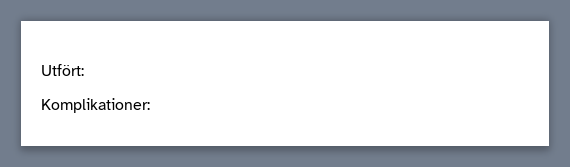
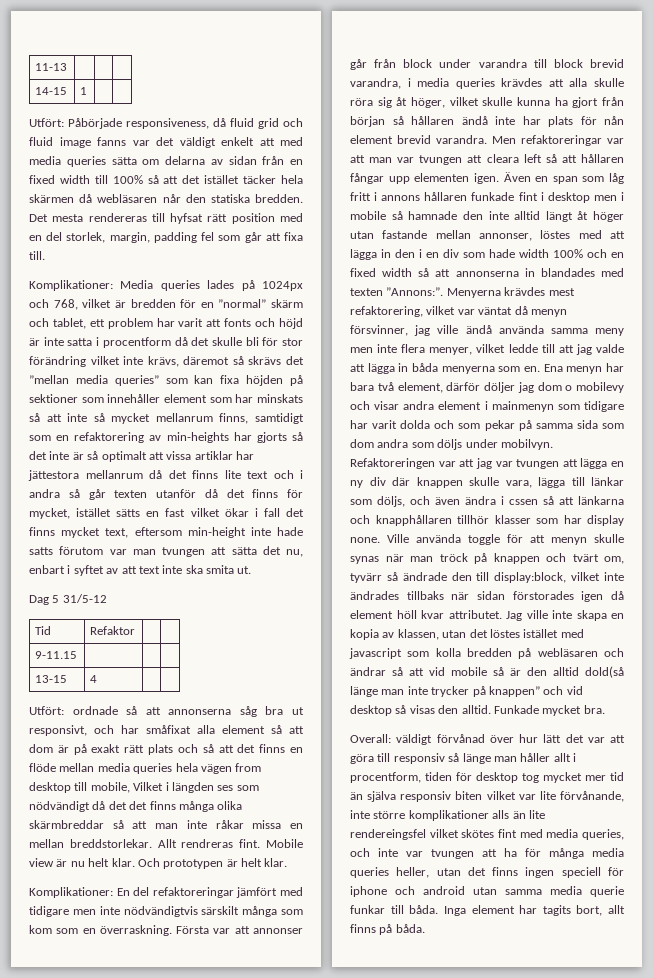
[41,64,84,76] [41,98,150,113] Utfört: // Komplikationer: -> [35,63,68,71] [35,87,68,95] [80,87,88,95] [29,118,303,129] [29,137,303,148] [29,156,303,167] [29,175,303,184] [29,194,303,203] [29,213,303,224] [29,232,304,243] [29,251,45,260] [29,280,303,291] [29,299,303,310] [29,318,303,329] [29,337,303,348] [29,356,305,367] [29,375,303,386] [29,394,303,403] [29,413,304,424] [29,432,303,443] [29,451,254,462] [28,470,303,481] [29,489,303,500] [29,508,304,519] [29,527,303,538] [29,546,303,557] [29,565,252,576] [29,594,107,605] [35,626,52,635] [90,626,136,635] [35,651,78,659] [35,675,68,683] [90,675,98,683] [29,706,305,717] [29,725,304,736] [29,744,303,755] [29,763,262,774] [29,782,259,793] [29,801,243,812] [29,820,304,829] [29,839,303,848] [29,858,288,869] [29,887,303,898] [29,906,303,917] [29,925,303,936] [350,59,624,70] [350,78,624,89] [350,97,624,108] [350,116,624,127] [350,135,624,146] [350,154,624,165] [350,172,624,184] [350,192,624,203] [350,211,624,222] [350,230,625,241] [350,249,624,260] [350,268,624,277] [350,287,575,298] [350,306,567,317] [350,325,624,336] [350,344,624,355] [350,363,624,374] [350,382,624,393] [350,401,624,412] [350,420,624,431] [350,439,553,450] [350,458,624,469] [350,477,624,488] [350,496,624,507] [350,515,624,526] [350,534,624,545] [350,553,624,564] [350,572,624,583] [350,591,624,602] [350,610,624,621] [350,629,584,640] [349,648,624,659] [350,666,624,678] [350,686,583,697] [350,705,605,716] [350,734,625,745] [350,753,576,764] [350,772,624,783] [350,791,624,802] [350,810,545,821] [350,829,624,840] [350,848,624,859] [350,867,624,878] [350,886,624,897] [350,905,625,916] [350,924,425,935] 11-13 | | | // 14-15 | 1 | | // Utfört: Påbörjade responsiveness, då fluid grid och fluid image fanns var det väldigt enkelt att med media queries sätta om delarna av sidan från en fixed width till 100% så att det istället täcker hela skärmen då webläsaren når den statiska bredden. Det mesta rendereras till hyfsat rätt position med en del storlek, margin, padding fel som går att fixa till. // Komplikationer: Media queries lades på 1024px och 768, vilket är bredden för en ”normal” skärm och tablet, ett problem har varit att fonts och höjd är inte satta i procentform då det skulle bli för stor förändring vilket inte krävs, däremot så skrävs det ”mellan media queries” som kan fixa höjden på sektioner som innehåller element som har minskats så att inte så mycket mellanrum finns, samtidigt som en refaktorering av min-heights har gjorts så det inte är så optimalt att vissa artiklar har jättestora mellanrum då det finns lite text och i andra så går texten utanför då det finns för mycket, istället sätts en fast vilket ökar i fall det finns mycket text, eftersom min-height inte hade satts förutom var man tvungen att sätta det nu, enbart i syftet av att text inte ska smita ut. // Dag 5 31/5-12 // Tid | Refaktor | | // 9-11.15 | | | // 13-15 | 4 | | // Utfört: ordnade så att annonserna såg bra ut responsivt, och har småfixat alla element så att dom är på exakt rätt plats och så att det finns en flöde mellan media queries hela vägen from desktop till mobile, Vilket i längden ses som nödvändigt då det det finns många olika skärmbreddar så att man inte råkar missa en mellan breddstorlekar. Allt rendreras fint. Mobile view är nu helt klar. Och prototypen är helt klar. // Komplikationer: En del refaktoreringar jämfört med tidigare men inte nödvändigtvis särskilt många som kom som en överraskning. Första var att annonser går från block under varandra till block brevid varandra, i media queries krävdes att alla skulle röra sig åt höger, vilket skulle kunna ha gjort från början så hållaren ändå inte har plats för nån element brevid varandra. Men refaktoreringar var att man var tvungen att cleara left så att hållaren fångar upp elementen igen. Även en span som låg fritt i annons hållaren funkade fint i desktop men i mobile så hamnade den inte alltid längt åt höger utan fastande mellan annonser, löstes med att lägga in den i en div som hade width 100% och en fixed width så att annonserna in blandades med texten ”Annons:”. Menyerna krävdes mest refaktorering, vilket var väntat då menyn försvinner, jag ville ändå använda samma meny men inte flera menyer, vilket ledde till att jag valde att lägga in båda menyerna som en. Ena menyn har bara två element, därför döljer jag dom o mobilevy och visar andra element i mainmenyn som tidigare har varit dolda och som pekar på samma sida som dom andra som döljs under mobilvyn. Refaktoreringen var att jag var tvungen att lägga en ny div där knappen skulle vara, lägga till länkar som döljs, och även ändra i cssen så att länkarna och knapphållaren tillhör klasser som har display none. Ville använda toggle för att menyn skulle synas när man tröck på knappen och tvärt om, tyvärr så ändrade den till display:block, vilket inte ändrades tillbaks när sidan förstorades igen då element höll kvar attributet. Jag ville inte skapa en kopia av klassen, utan det löstes istället med javascript som kolla bredden på webläsaren och ändrar så att vid mobile så är den alltid dold(så länge man inte trycker på knappen” och vid desktop så visas den alltid. Funkade mycket bra. // Overall: väldigt förvånad över hur lätt det var att göra till responsiv så länge man håller allt i procentform, tiden för desktop tog mycket mer tid än själva responsiv biten vilket var lite förvånande, inte större komplikationer alls än lite rendereingsfel vilket skötes fint med media queries, och inte var tvungen att ha för många media queries heller, utan det finns ingen speciell för iphone och android utan samma media querie funkar till båda. Inga element har tagits bort, allt finns på båda.

